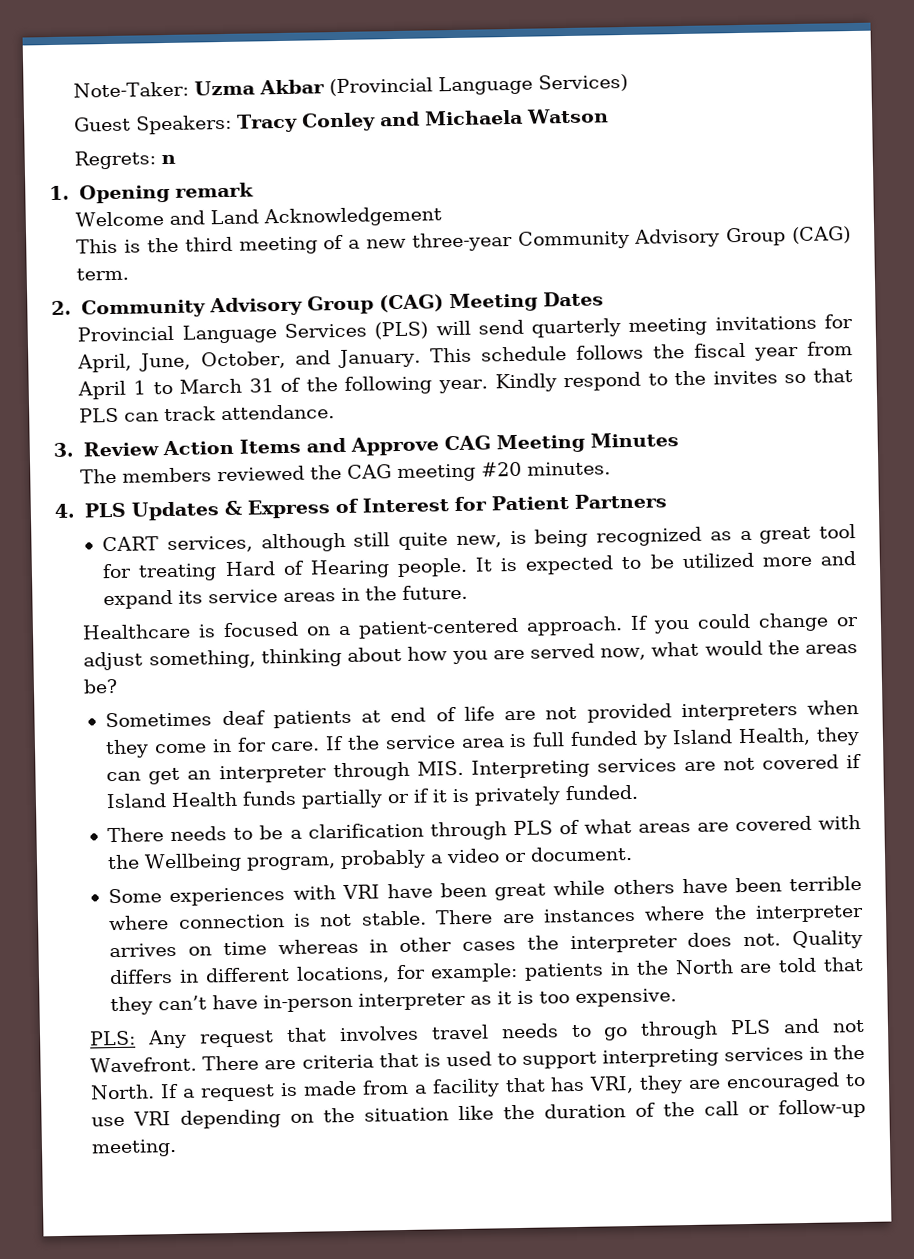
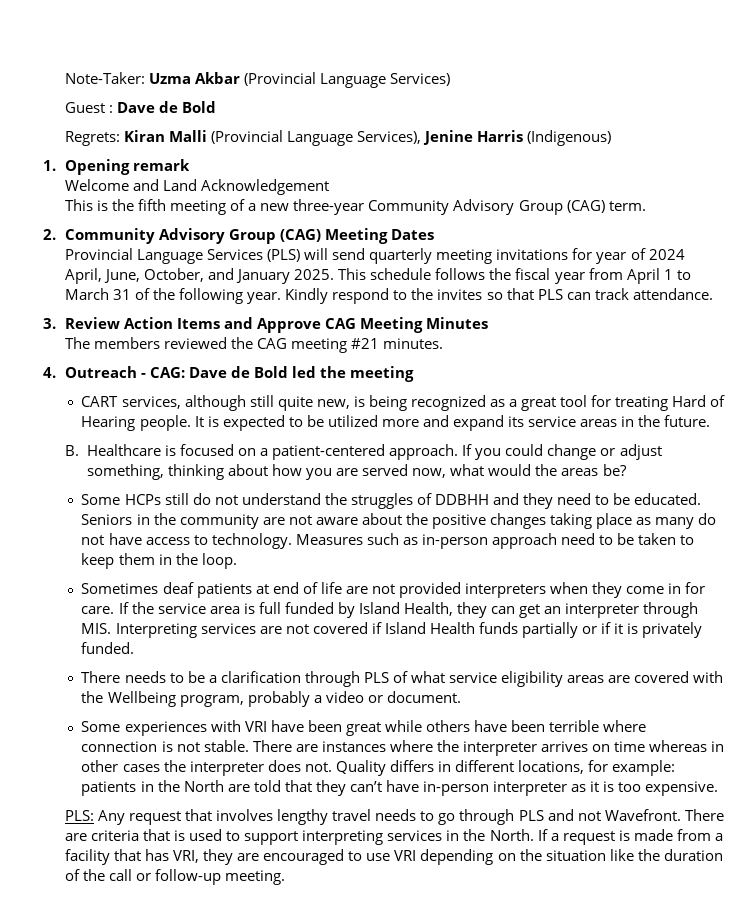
[135,108,610,135] [74,150,177,170] Speakers: Tracy Conley and Michaela Watson // Regrets: n -> [109,101,217,113] [64,130,612,146] : Dave de Bold // Regrets: Kiran Malli (Provincial Language Services), Jenine Harris (Indigenous)
[184,236,233,252] third -> [138,199,167,211] fifth
(853, 321) none -> [596,248,685,264] year of 2024
[337,348,421,369] January. -> [236,269,335,284] January 2025.
[481,461,523,477] #20 -> [351,338,380,349] #21
[83,493,667,521] PLS Updates & Express of Interest for Patient Partners -> [64,366,415,382] Outreach - CAG: Dave de Bold led the meeting
(469, 592) none -> [64,445,79,456] B.
(119, 686) none -> [81,493,702,509] [81,513,717,529] [81,533,695,549] [81,553,237,569] // Some HCPs still do not understand the struggles of DDBHH and they need to be educated. Seniors in the community are not aware about the positive changes taking place as many do not have access to technology. Measures such as in-person approach need to be taken to keep them in the loop.
(632, 826) none -> [448,671,564,687] service eligibility
(419, 1033) none -> [277,809,329,825] lengthy

